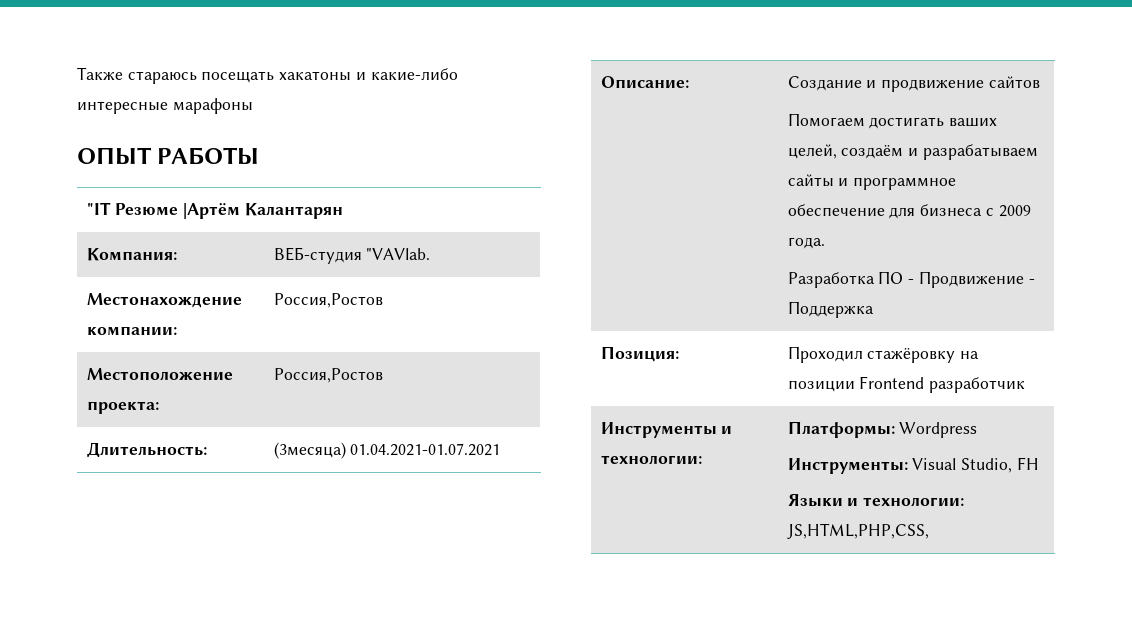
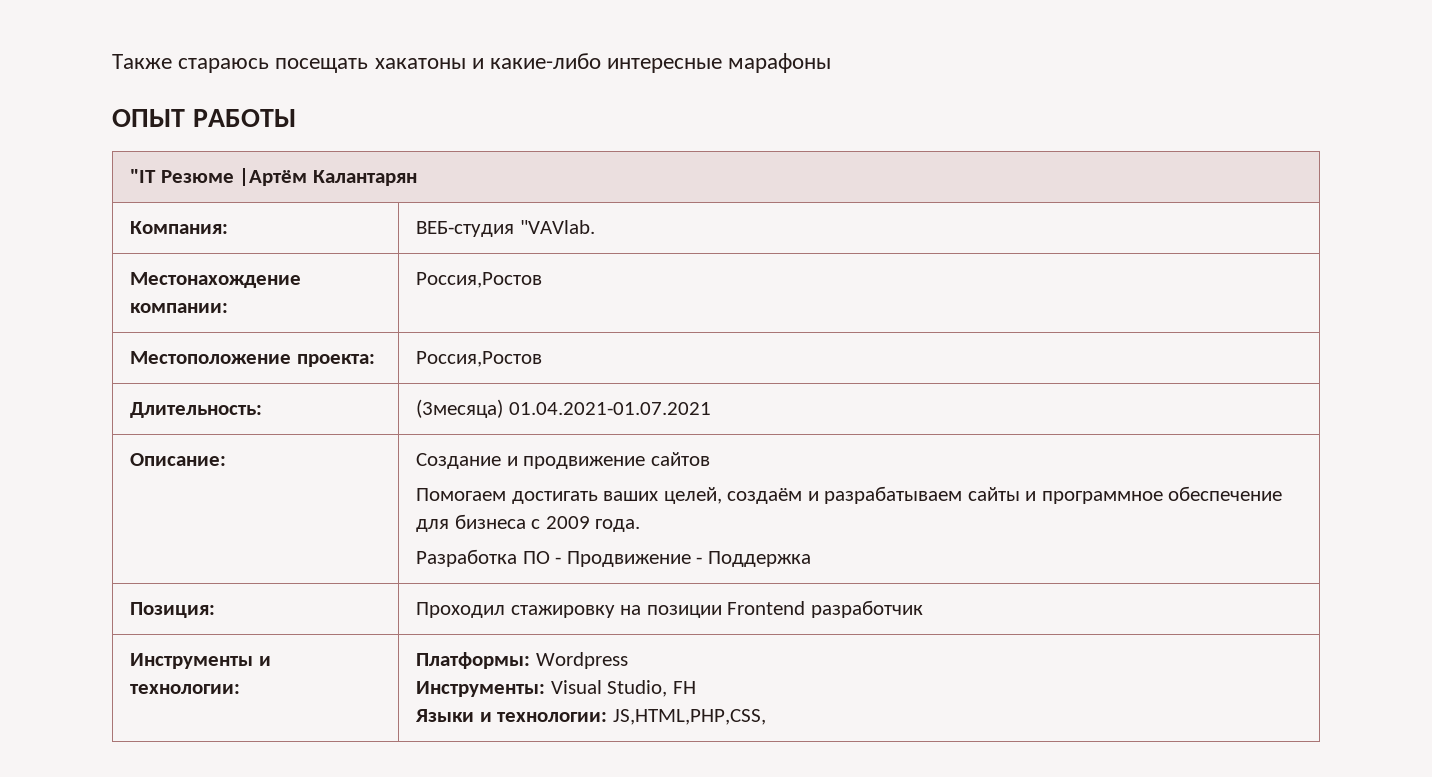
[867,348,956,363] стажёровку -> [510,605,615,618] стажировку

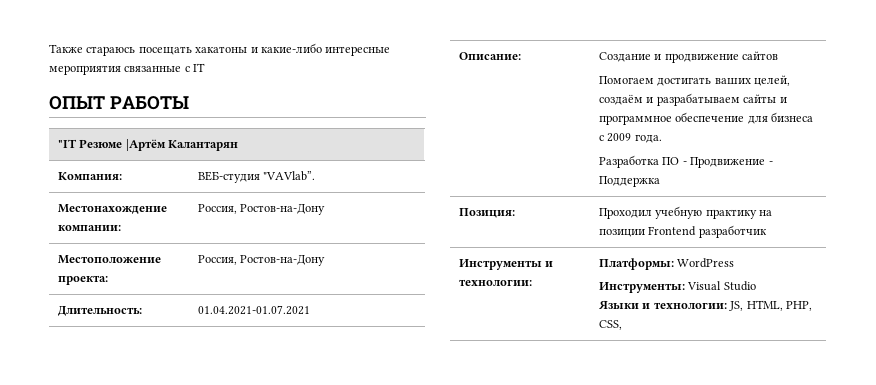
[728,53,832,73] марафоны -> [49,63,206,75] мероприятия связанные с IT
[519,220,595,234] "VAVlab. -> [263,171,316,181] "VAVlab”.
[416,272,543,288] Россия,Ростов -> [198,203,326,215] Россия, Ростов-на-Дону
[416,351,543,367] Россия,Ростов -> [198,254,326,266] Россия, Ростов-на-Дону
[416,399,504,418] (3месяца) -> (143, 311) none
[510,605,615,618] стажировку -> [655,206,757,219] учебную практику
[535,652,628,669] Wordpress -> [677,258,735,268] WordPress
[607,680,696,697] Studio, FH -> [723,281,756,291] Studio
[612,709,766,725] JS,HTML,PHP,CSS, -> [729,300,812,311] [599,320,623,330] JS, HTML, PHP, CSS,

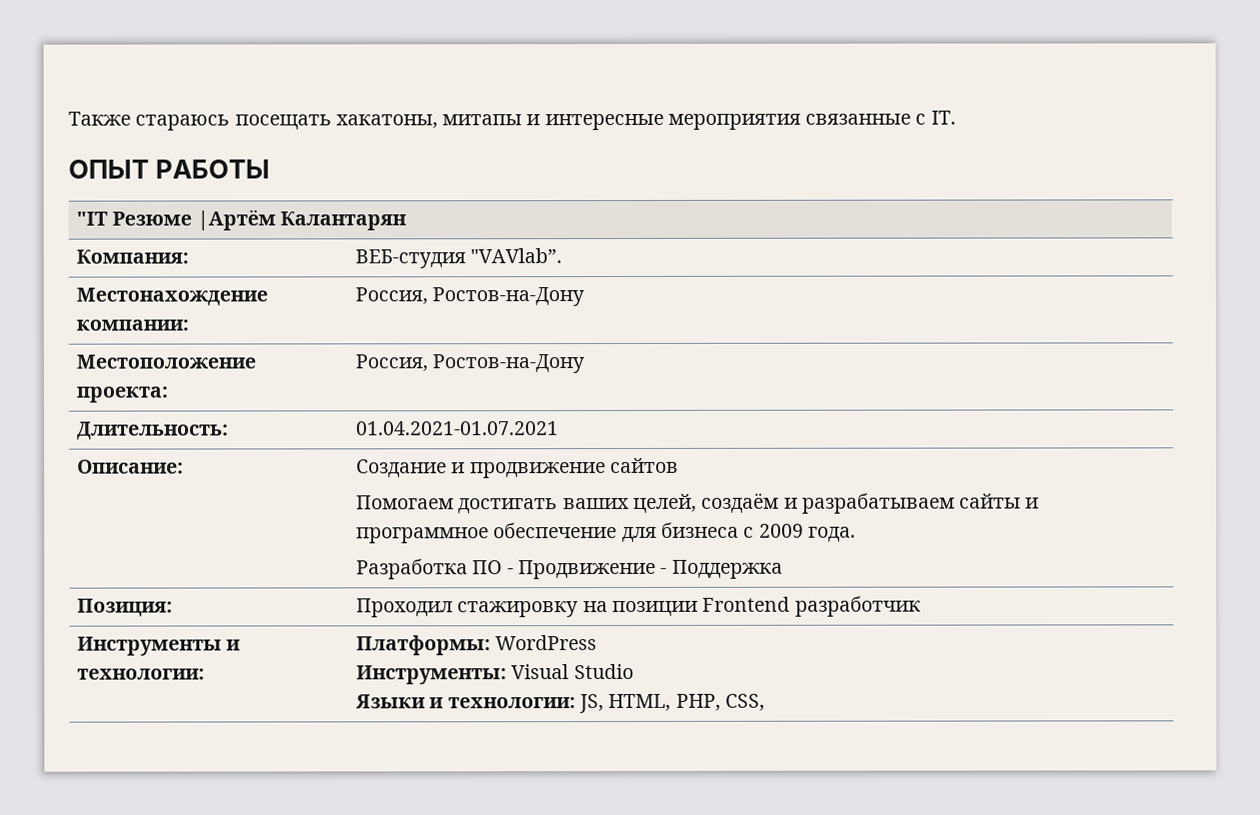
[195,43,322,53] хакатоны и какие-либо -> [335,114,541,129] хакатоны, митапы и
[193,63,206,72] IT -> [930,110,956,125] IT.
[655,206,757,219] учебную практику -> [457,601,580,618] стажировку

